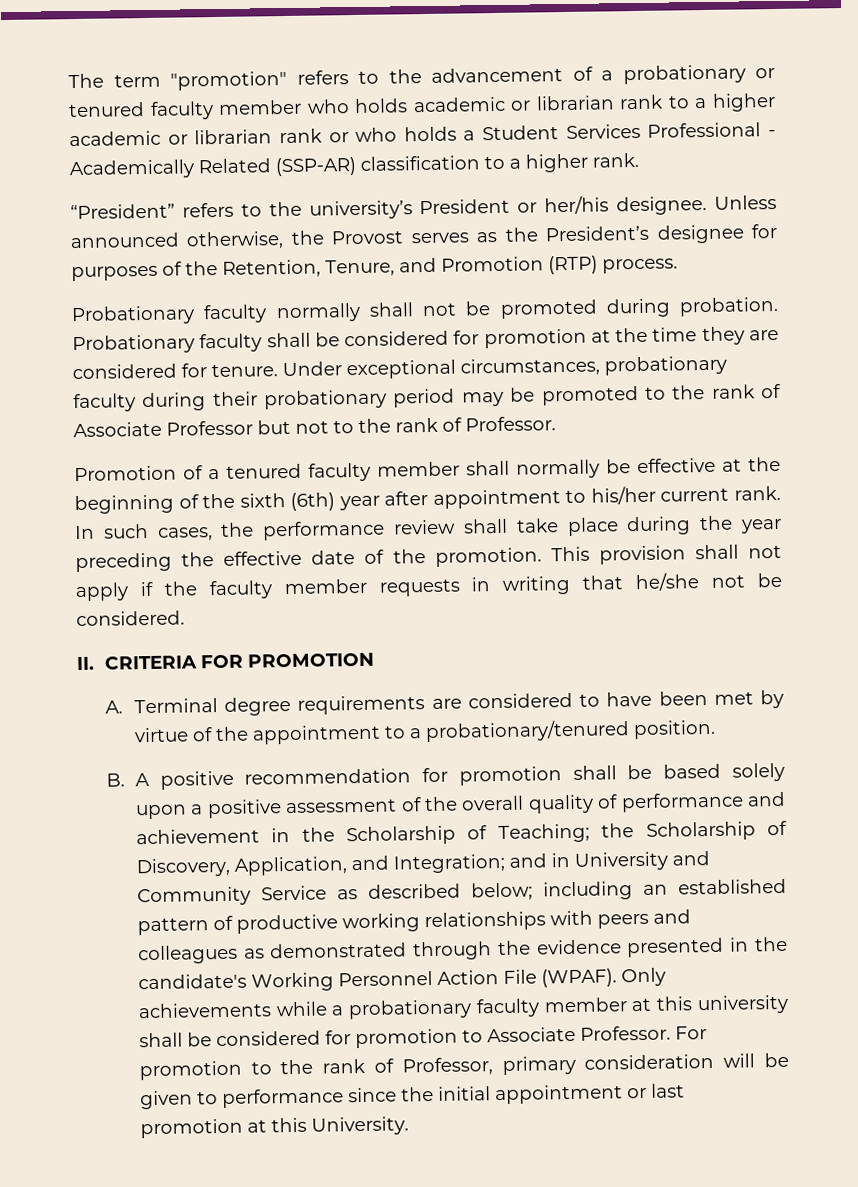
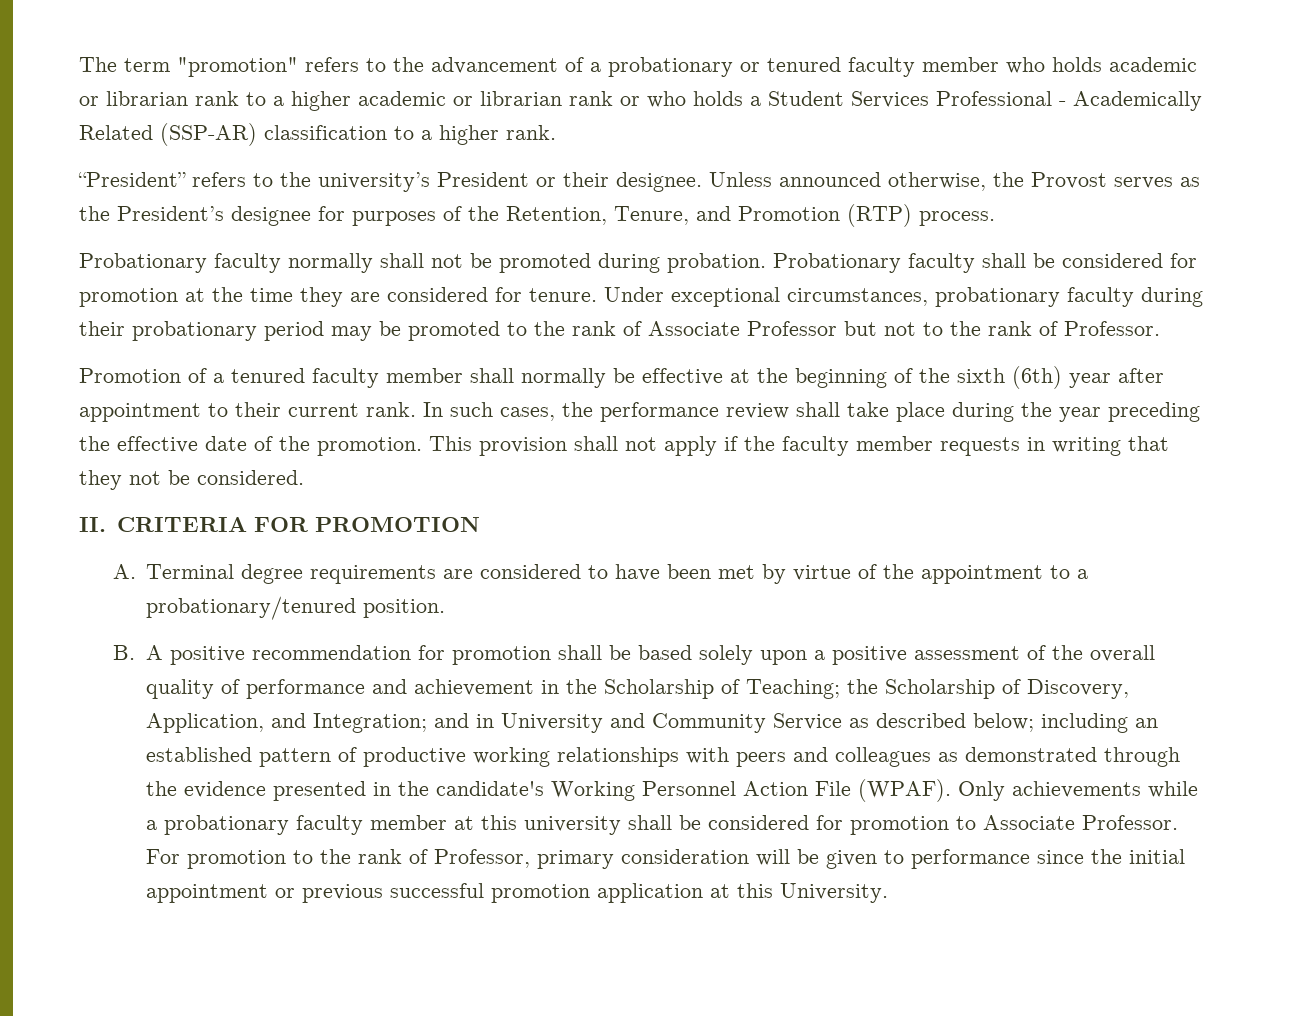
[544,195,610,215] her/his -> [563,172,609,187] their
[590,485,656,505] his/her -> [235,402,281,417] their
[635,572,700,592] he/she -> [79,470,122,490] they
[650,1083,685,1098] [139,1118,243,1139] last promotion -> [302,883,704,903] previous successful promotion application

